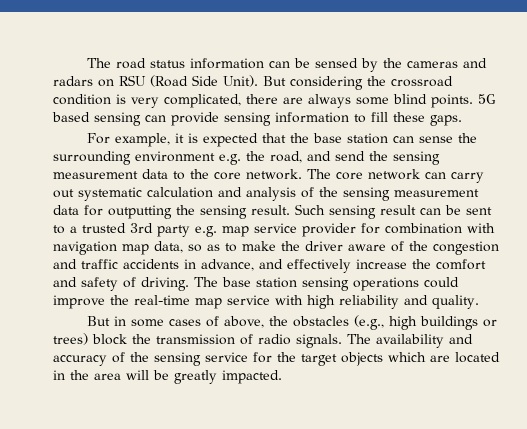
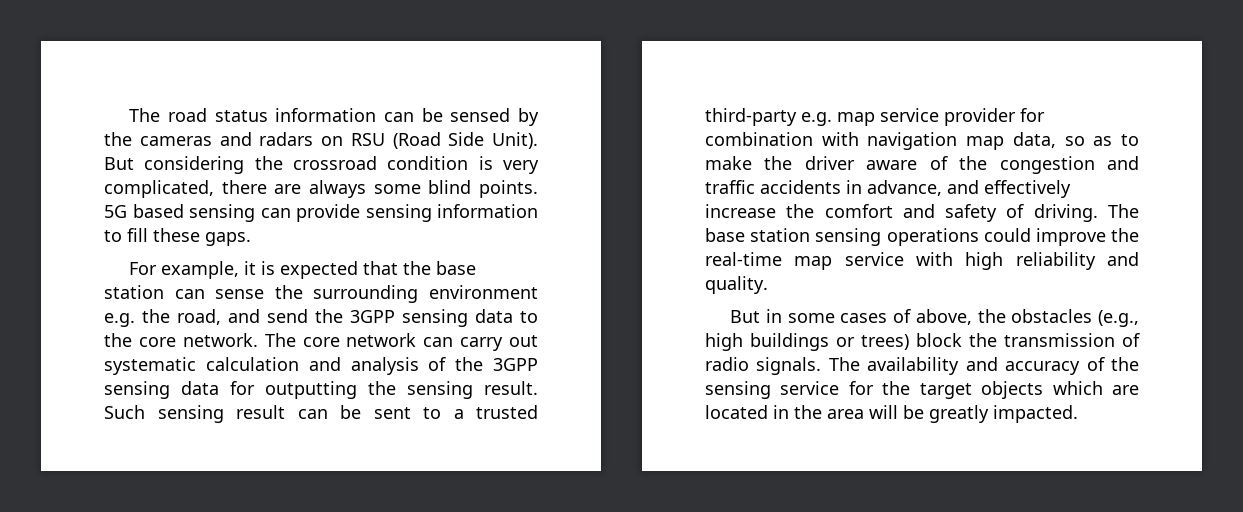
[393,151,440,165] [53,171,138,179] sensing measurement -> [350,309,468,327] 3GPP sensing
[343,187,479,201] sensing measurement -> [492,358,538,371] [104,381,170,399] 3GPP sensing
[130,223,190,237] 3rd party -> [705,108,797,126] third-party

